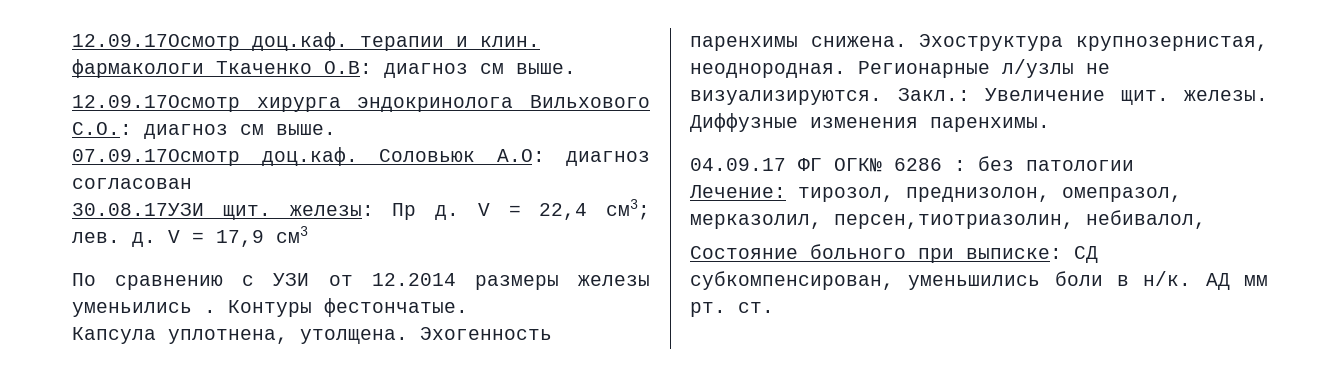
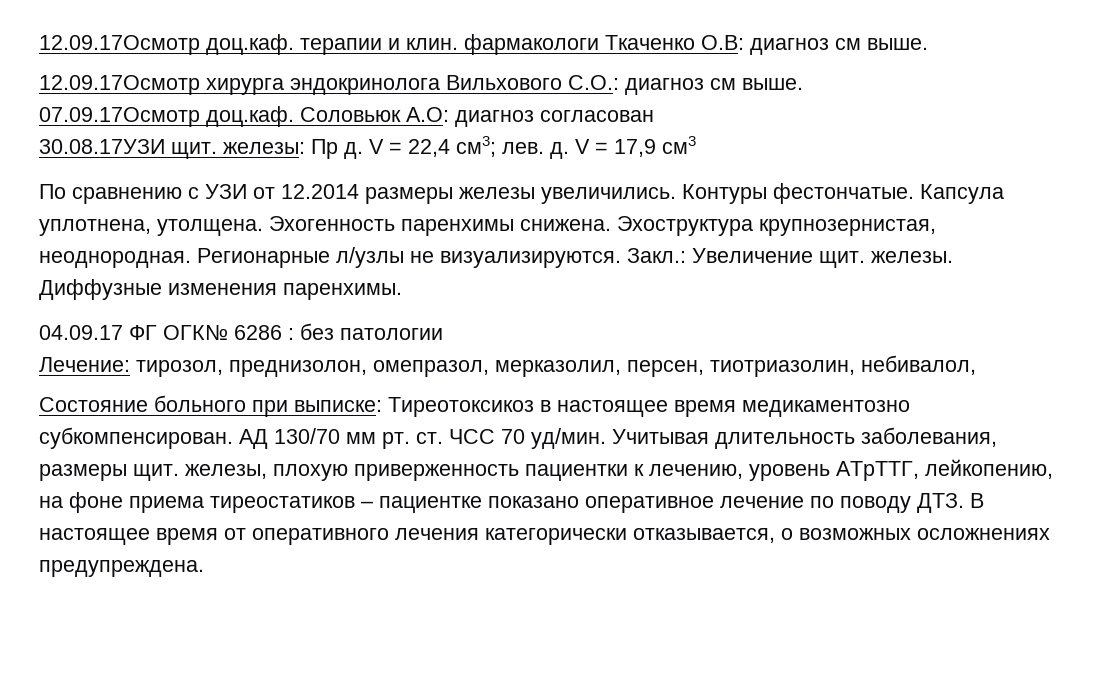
[72,302,216,317] уменьились . -> [541,187,676,204] увеличились.
(468, 307) // -> (914, 193) none
[834,214,1074,229] персен,тиотриазолин, -> [627,360,855,377] персен, тиотриазолин,
[1074,246,1098,263] [690,271,1268,290] [690,302,774,317] СД субкомпенсирован, уменьшились боли в н/к. АД мм рт. ст. -> [388,397,910,417] [39,427,997,449] [39,459,1053,481] [39,492,984,513] [39,528,1050,545] [39,560,204,577] Тиреотоксикоз в настоящее время медикаментозно субкомпенсирован. АД 130/70 мм рт. ст. ЧСС 70 уд/мин. Учитывая длительность заболевания, размеры щит. железы, плохую приверженность пациентки к лечению, уровень АТрТТГ, лейкопению, на фоне приема тиреостатиков – пациентке показано оперативное лечение по поводу ДТЗ. В настоящее время от оперативного лечения категорически отказывается, о возможных осложнениях предупреждена.

